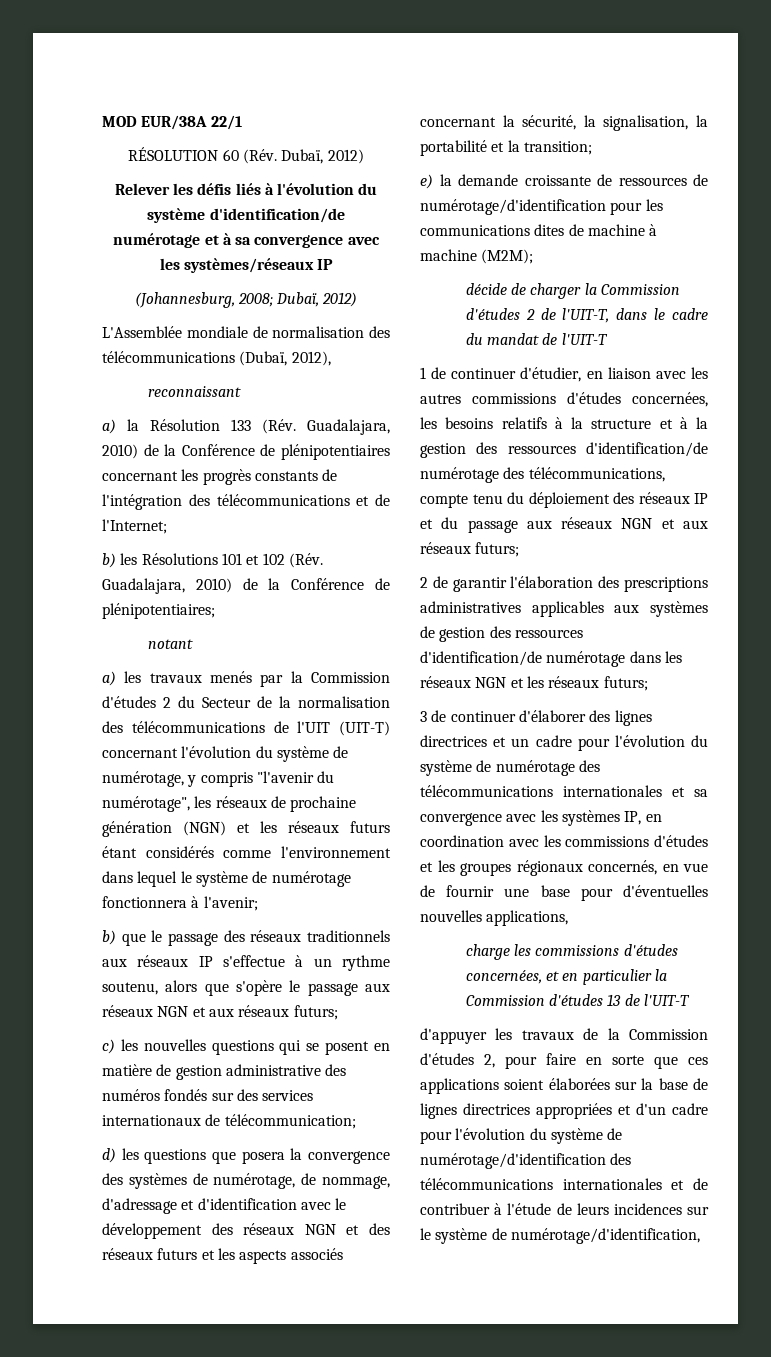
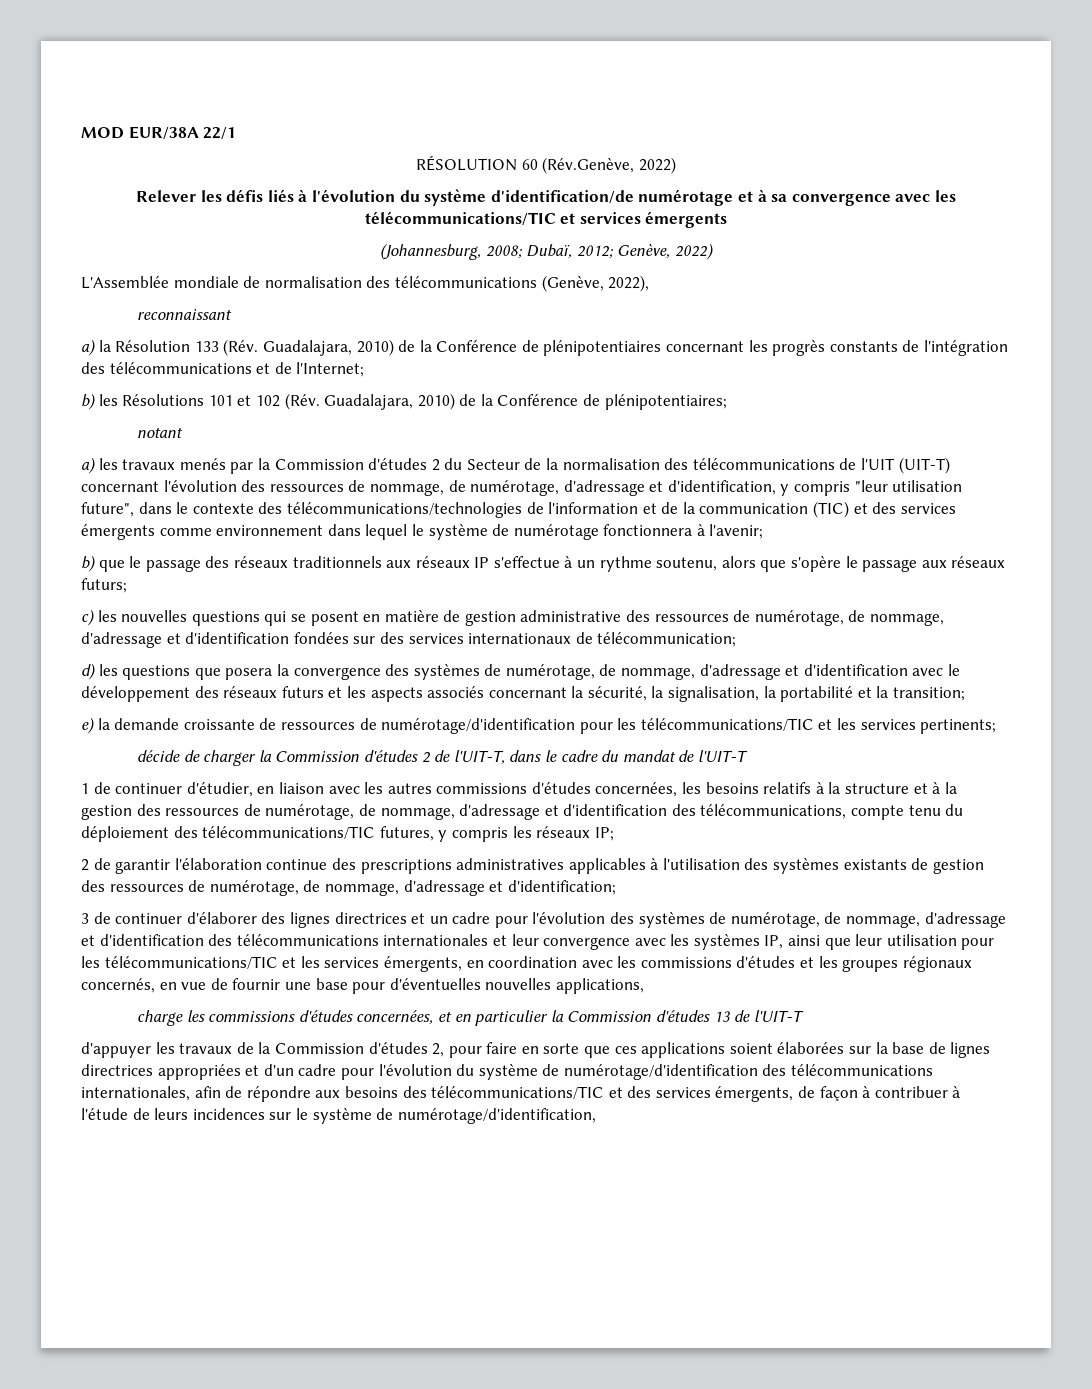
[243,149,364,164] (Rév. Dubaï, 2012) -> [542,157,676,174] (Rév.Genève, 2022)
[184,258,334,273] systèmes/réseaux IP -> [364,211,728,228] télécommunications/TIC et services émergents
[322,292,358,307] 2012) -> [576,243,714,260] 2012; Genève, 2022)
[239,351,331,366] (Dubaï, 2012), -> [541,275,650,292] (Genève, 2022),
[255,746,349,762] [102,771,335,787] [102,796,357,812] [102,821,390,837] [102,846,391,858] du système de numérotage, y compris "l'avenir du numérotage", les réseaux de prochaine génération (NGN) et les réseaux futurs étant considérés comme l'environnement -> [241,480,963,496] [81,501,956,518] [81,524,324,540] des ressources de nommage, de numérotage, d'adressage et d'identification, y compris "leur utilisation future", dans le contexte des télécommunications/technologies de l'information et de la communication (TIC) et des services émergents comme environnement
[157,1005,290,1017] NGN et aux réseaux -> (1006, 562) none
[102,1089,208,1101] numéros fondés -> [654,610,945,626] [81,632,349,648] ressources de numérotage, de nommage, d'adressage et d'identification fondées
[304,1223,390,1235] [102,1248,153,1260] NGN et des réseaux -> (278, 692) none
[420,224,658,236] [420,249,534,264] communications dites de machine à machine (M2M); -> [640,718,997,734] télécommunications/TIC et les services pertinents;
[586,442,708,457] [420,467,499,483] d'identification/de numérotage -> [243,804,668,820] de numérotage, de nommage, d'adressage et d'identification
[638,492,708,504] [420,517,708,533] [420,542,520,557] réseaux IP et du passage aux réseaux NGN et aux réseaux futurs; -> [202,826,614,842] télécommunications/TIC futures, y compris les réseaux IP;
(594, 582) none -> [266,859,328,870] continue
[614,601,708,617] [420,626,583,642] [420,651,682,667] [420,676,648,691] aux systèmes de gestion des ressources d'identification/de numérotage dans les réseaux NGN et les réseaux futurs; -> [650,858,984,874] [81,880,616,896] à l'utilisation des systèmes existants de gestion des ressources de numérotage, de nommage, d'adressage et d'identification;
[691,735,708,747] [420,760,600,776] [420,785,708,797] du système de numérotage des télécommunications internationales et sa -> [610,912,1006,928] [81,934,539,946] des systèmes de numérotage, de nommage, d'adressage et d'identification des télécommunications internationales et leur
(642, 818) none -> [788,934,995,950] [81,956,462,972] ainsi que leur utilisation pour les télécommunications/TIC et les services émergents,
[562,1178,708,1190] internationales et de -> [81,1086,871,1102] internationales, afin de répondre aux besoins des télécommunications/TIC et des services émergents, de façon à

